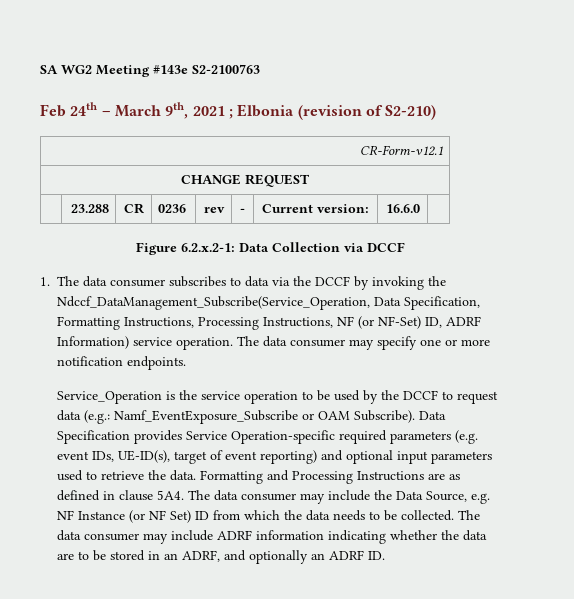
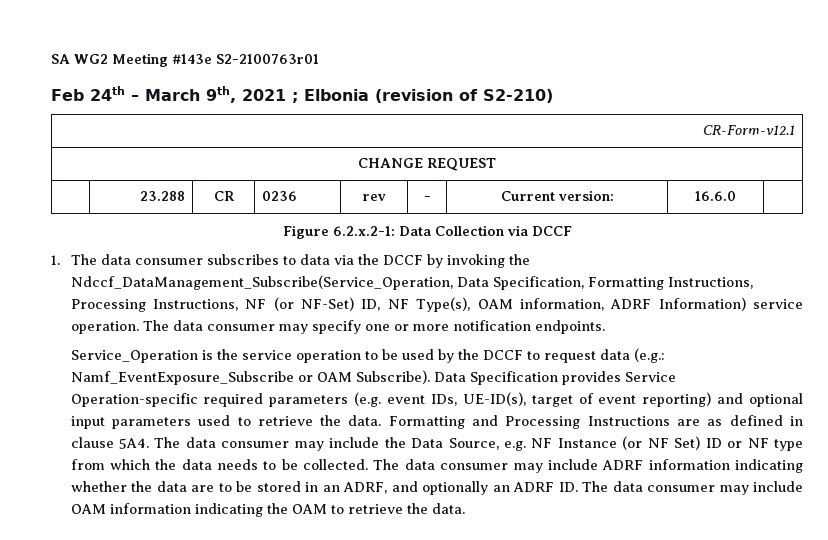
[192,64,260,74] S2-2100763 -> [216,54,319,64] S2-2100763r01
(443, 322) none -> [387,297,604,312] NF Type(s), OAM information,
(210, 515) none -> [727,438,804,451] or NF type
(386, 555) none -> [582,481,803,495] [70,503,465,517] The data consumer may include OAM information indicating the OAM to retrieve the data.

